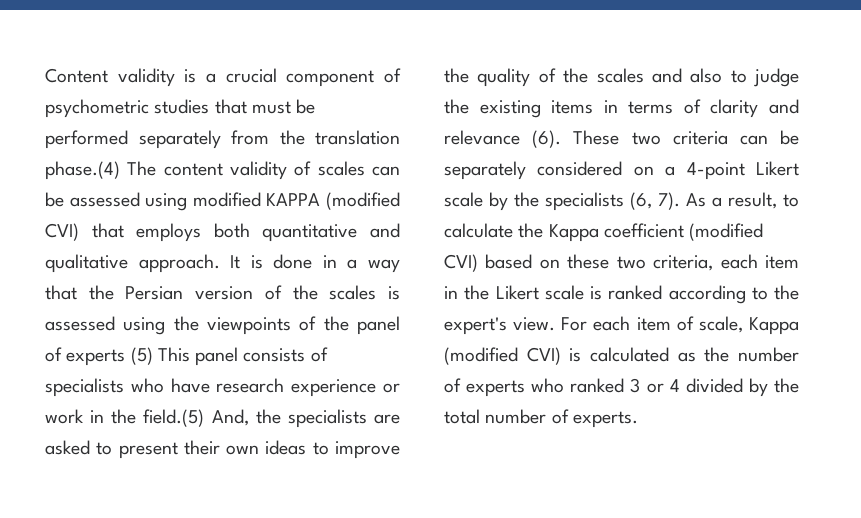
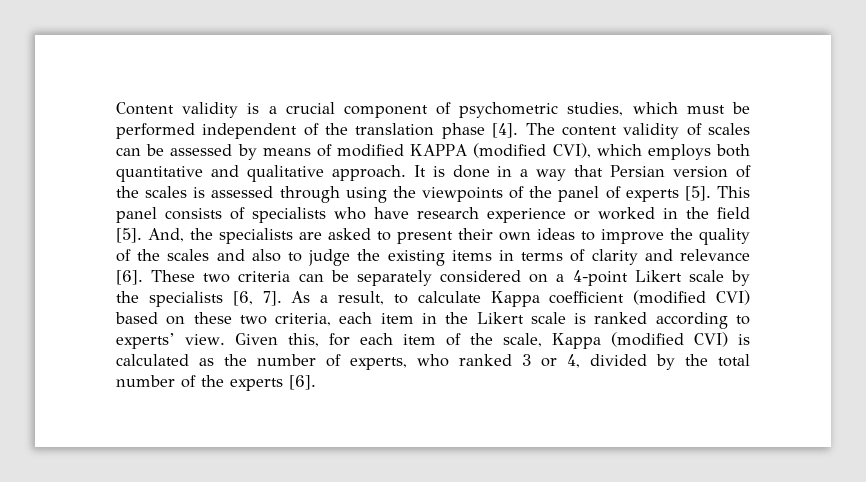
[154,99,247,114] studies that -> [567,102,678,116] studies, which
[138,130,400,149] [45,161,120,180] separately from the translation phase.(4) -> [202,123,519,139] independent of the translation phase [4].
[145,193,188,211] using -> [237,144,332,160] by means of
[45,223,124,241] CVI) that -> [552,143,642,158] CVI), which
[88,285,114,300] the -> (604, 171) none
(115, 323) none -> [279,186,340,203] through
[130,347,153,365] (5) -> [684,186,711,201] [5].
[45,409,205,427] work in the field.(5) -> [598,207,750,220] [116,228,142,243] worked in the field [5].
[532,130,562,148] (6). -> [116,270,143,285] [6].
[630,192,680,210] (6, 7). -> [232,291,282,306] [6, 7].
[518,223,544,238] the -> (481, 297) none
[774,285,799,300] [444,317,588,335] the expert's view. For -> [116,333,350,349] experts’ view. Given this, for
(694, 323) none -> [469,333,493,345] the
[466,380,526,397] experts -> [350,357,407,370] experts,
[669,379,680,392] 4 -> [567,354,580,368] 4,
[572,411,638,428] experts. -> [201,375,316,391] the experts [6].

